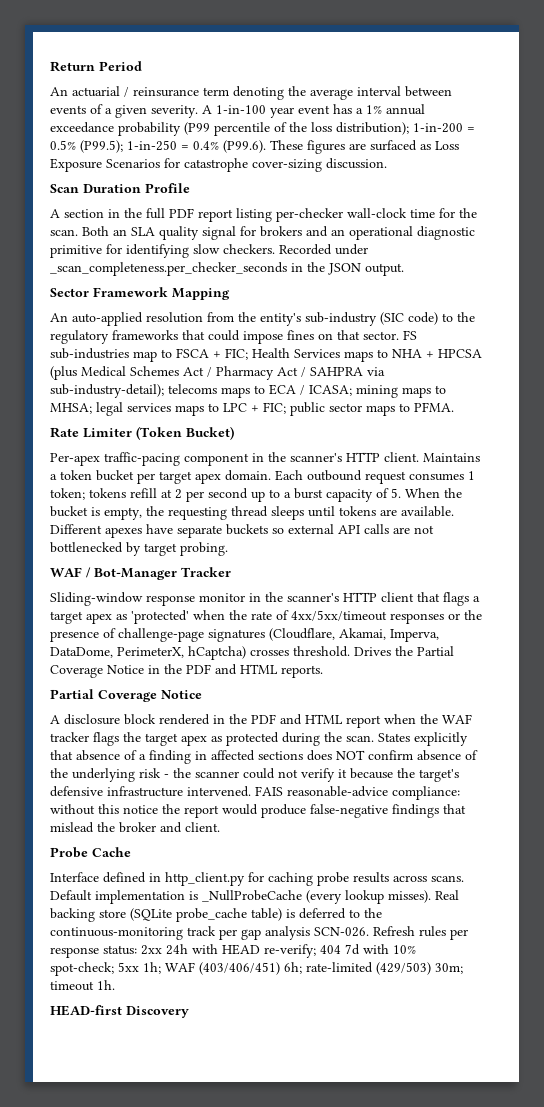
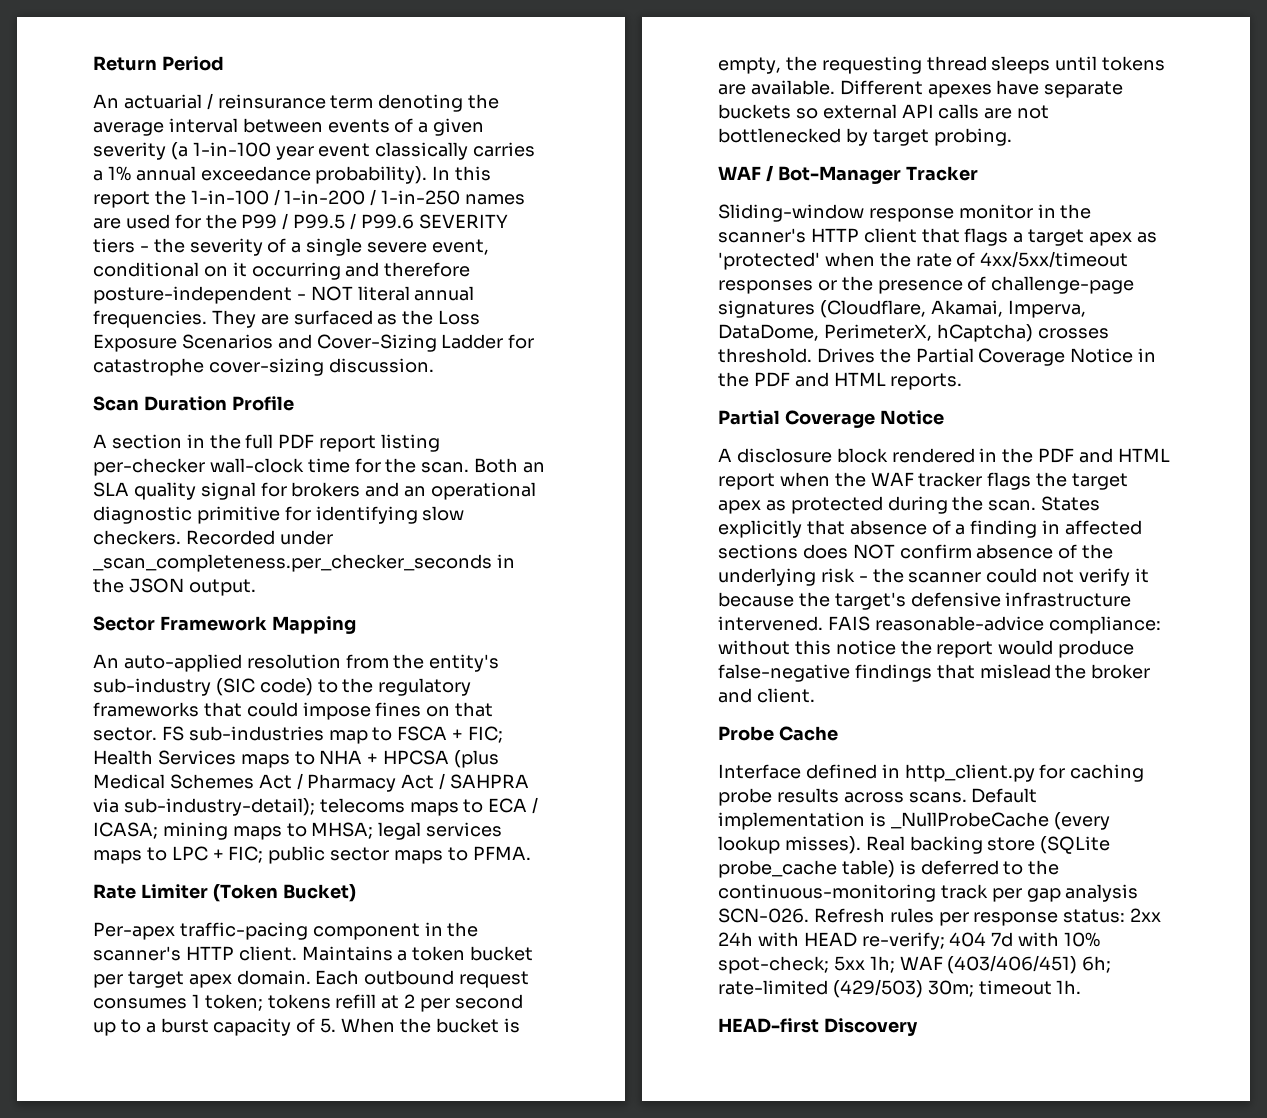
[151,105,212,118] severity. A -> [93,142,188,160] severity (a
[333,104,352,114] has -> [375,142,536,160] classically carries
[118,122,475,136] [50,140,345,154] probability (P99 percentile of the loss distribution); 1-in-200 = 0.5% (P99.5); 1-in-250 = 0.4% (P99.6). These figures -> [315,166,492,184] [93,189,526,208] [93,213,508,230] [93,238,489,256] [93,262,471,280] [93,286,475,304] [93,310,256,328] probability). In this report the 1-in-100 / 1-in-200 / 1-in-250 names are used for the P99 / P99.5 / P99.6 SEVERITY tiers - the severity of a single severe event, conditional on it occurring and therefore posture-independent - NOT literal annual frequencies. They
(431, 147) none -> [402,310,434,325] the
(160, 163) none -> [277,334,504,352] and Cover-Sizing Ladder

